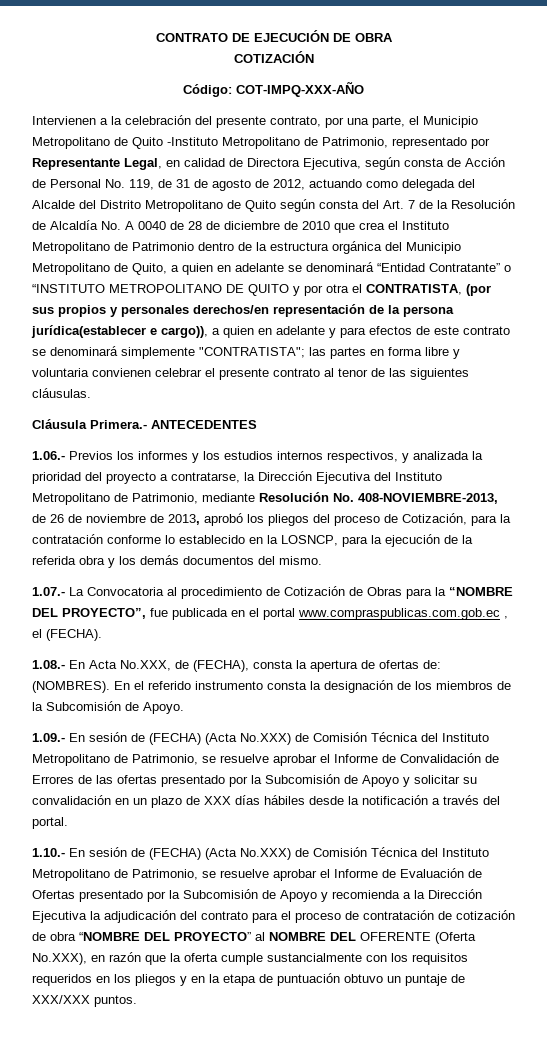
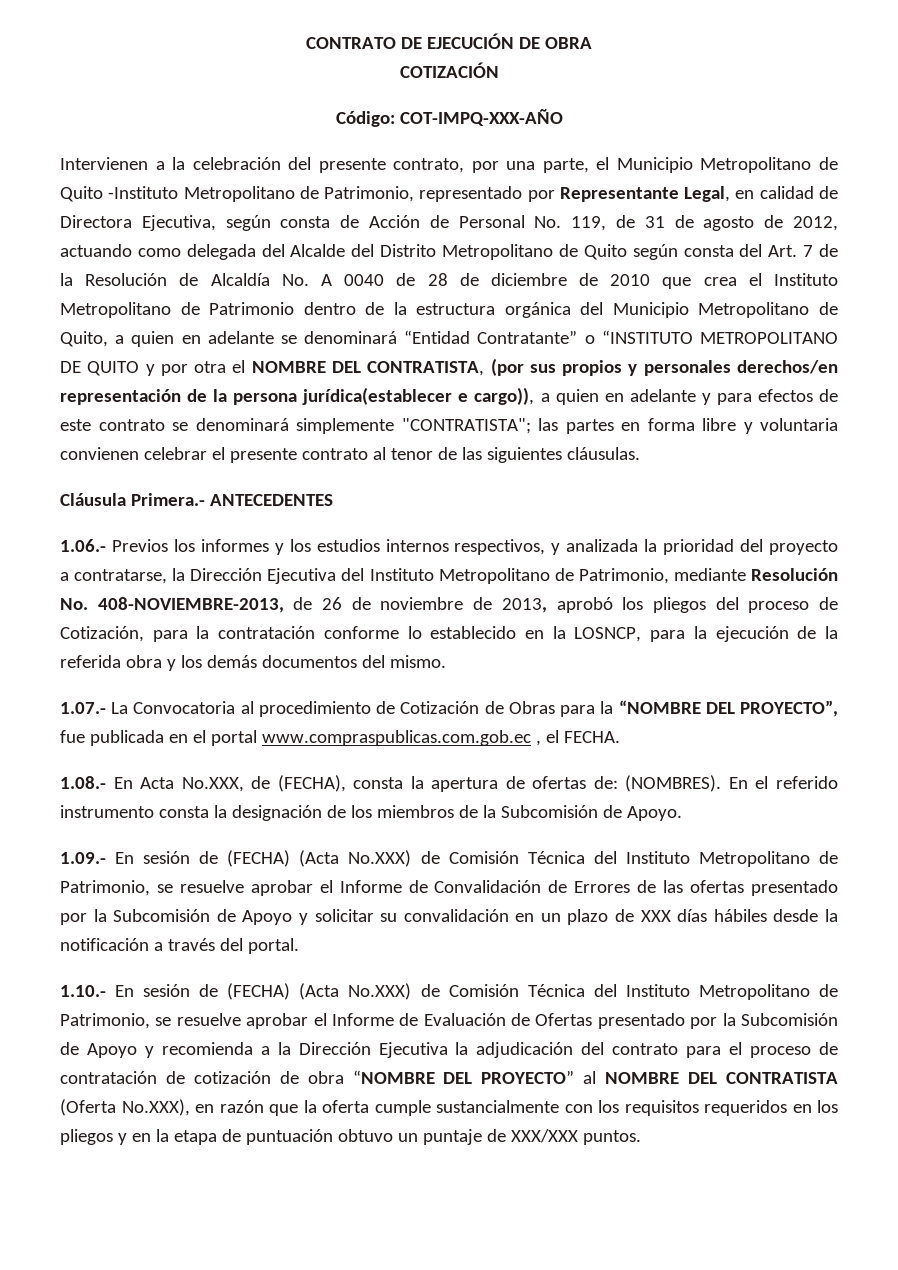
(362, 288) none -> [251,361,361,373] NOMBRE DEL
[46,629,102,641] (FECHA). -> [563,731,620,743] FECHA.
[360,932,431,941] OFERENTE -> [725,1072,838,1084] CONTRATISTA

